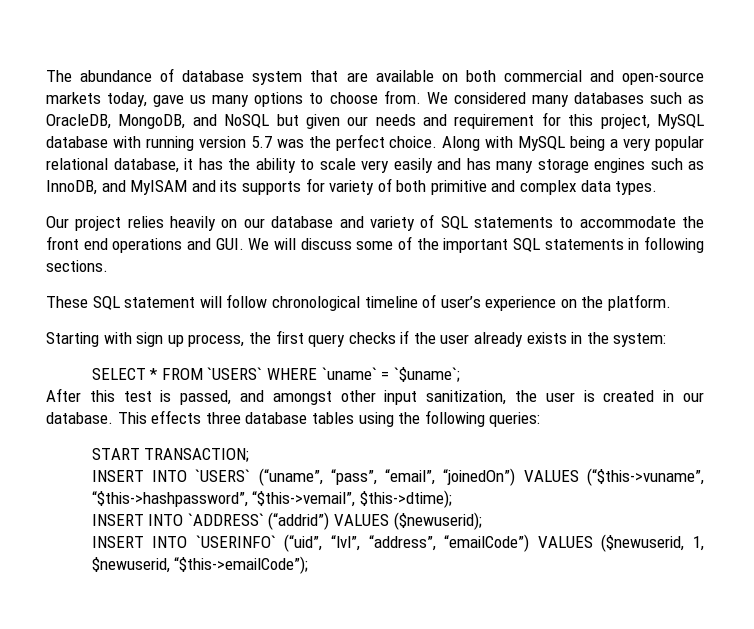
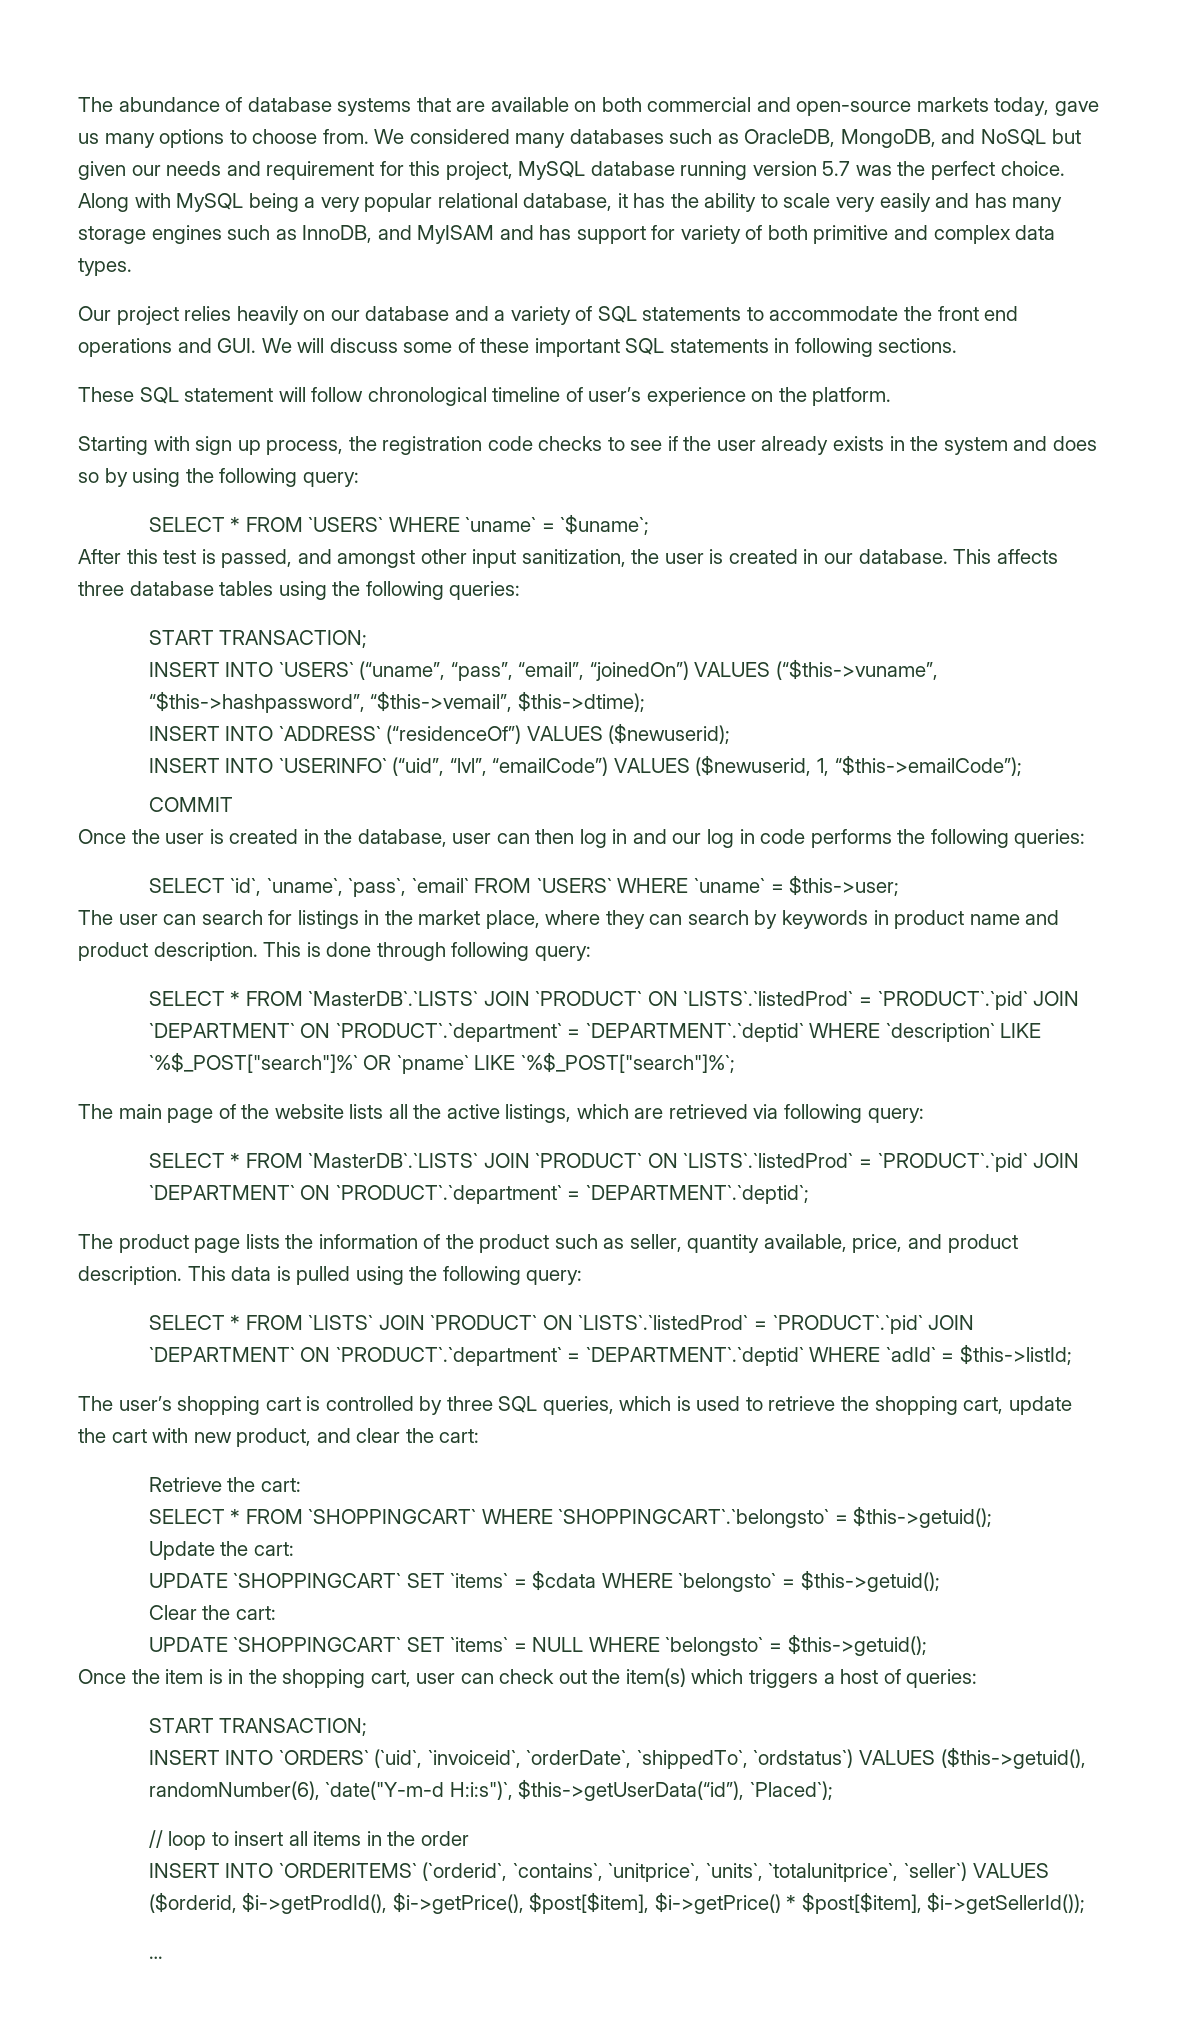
[252,71,303,85] system -> [337,98,412,116] systems
[112,136,141,148] with -> (675, 168) none
[220,180,301,195] its supports -> [539,225,646,244] has support
(364, 222) none -> [494,310,506,321] a
[416,238,439,250] the -> [480,338,530,353] these
[275,330,396,347] first query checks -> [382,436,663,455] registration code checks to see
[613,333,667,347] system: -> [943,436,1097,455] [78,468,359,487] system and does so by using the following query:
[151,410,202,424] effects -> [996,549,1058,564] affects
[268,512,330,530] (“addrid”) -> [386,725,522,744] (“residenceOf”)
[368,535,436,551] “address”, -> (487, 767) none
[91,557,170,573] $newuserid, -> (830, 767) none
(309, 565) none -> [148,797,233,812] [78,829,1086,848] [148,875,900,897] [78,910,1060,929] [78,942,591,961] [148,991,1080,1010] [148,1023,1042,1042] [148,1052,735,1074] [78,1104,924,1123] [148,1153,1080,1172] [148,1185,809,1204] [78,1234,1018,1253] [78,1266,583,1285] [148,1315,975,1334] [148,1344,1073,1366] [78,1396,1072,1415] [78,1428,480,1447] [148,1477,301,1492] [148,1506,993,1528] [148,1541,294,1560] [148,1570,940,1592] [148,1605,276,1620] [148,1634,927,1656] [78,1668,978,1688] [148,1718,368,1736] [148,1747,1086,1769] [148,1779,833,1801] [148,1830,470,1850] [148,1862,1049,1882] [148,1892,1086,1914] [148,1956,163,1959] // COMMIT // Once the user is created in the database, user can then log in and our log in code performs the following queries: // SELECT `id`, `uname`, `pass`, `email` FROM `USERS` WHERE `uname` = $this->user; // The user can search for listings in the market place, where they can search by keywords in product name and product description. This is done through following query: // SELECT * FROM `MasterDB`.`LISTS` JOIN `PRODUCT` ON `LISTS`.`listedProd` = `PRODUCT`.`pid` JOIN `DEPARTMENT` ON `PRODUCT`.`department` = `DEPARTMENT`.`deptid` WHERE `description` LIKE `%$_POST["search"]%` OR `pname` LIKE `%$_POST["search"]%`; // The main page of the website lists all the active listings, which are retrieved via following query: // SELECT * FROM `MasterDB`.`LISTS` JOIN `PRODUCT` ON `LISTS`.`listedProd` = `PRODUCT`.`pid` JOIN `DEPARTMENT` ON `PRODUCT`.`department` = `DEPARTMENT`.`deptid`; // The product page lists the information of the product such as seller, quantity available, price, and product description. This data is pulled using the following query: // SELECT * FROM `LISTS` JOIN `PRODUCT` ON `LISTS`.`listedProd` = `PRODUCT`.`pid` JOIN `DEPARTMENT` ON `PRODUCT`.`department` = `DEPARTMENT`.`deptid` WHERE `adId` = $this->listId; // The user’s shopping cart is controlled by three SQL queries, which is used to retrieve the shopping cart, update the cart with new product, and clear the cart: // Retrieve the cart: // SELECT * FROM `SHOPPINGCART` WHERE `SHOPPINGCART`.`belongsto` = $this->getuid(); // Update the cart: // UPDATE `SHOPPINGCART` SET `items` = $cdata WHERE `belongsto` = $this->getuid(); // Clear the cart: // UPDATE `SHOPPINGCART` SET `items` = NULL WHERE `belongsto` = $this->getuid(); // Once the item is in the shopping cart, user can check out the item(s) which triggers a host of queries: // START TRANSACTION; // INSERT INTO `ORDERS` (`uid`, `invoiceid`, `orderDate`, `shippedTo`, `ordstatus`) VALUES ($this->getuid(), randomNumber(6), `date("Y-m-d H:i:s")`, $this->getUserData(“id”), `Placed`); // // loop to insert all items in the order // INSERT INTO `ORDERITEMS` (`orderid`, `contains`, `unitprice`, `units`, `totalunitprice`, `seller`) VALUES ($orderid, $i->getProdId(), $i->getPrice(), $post[$item], $i->getPrice() * $post[$item], $i->getSellerId()); // …

